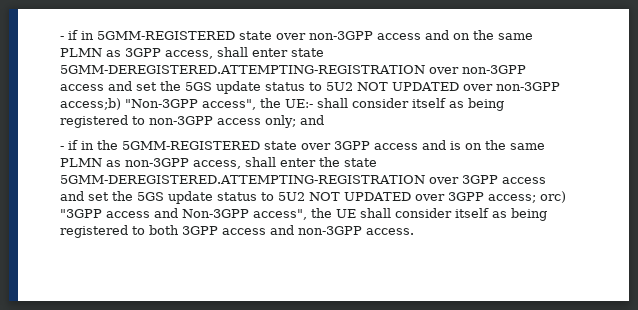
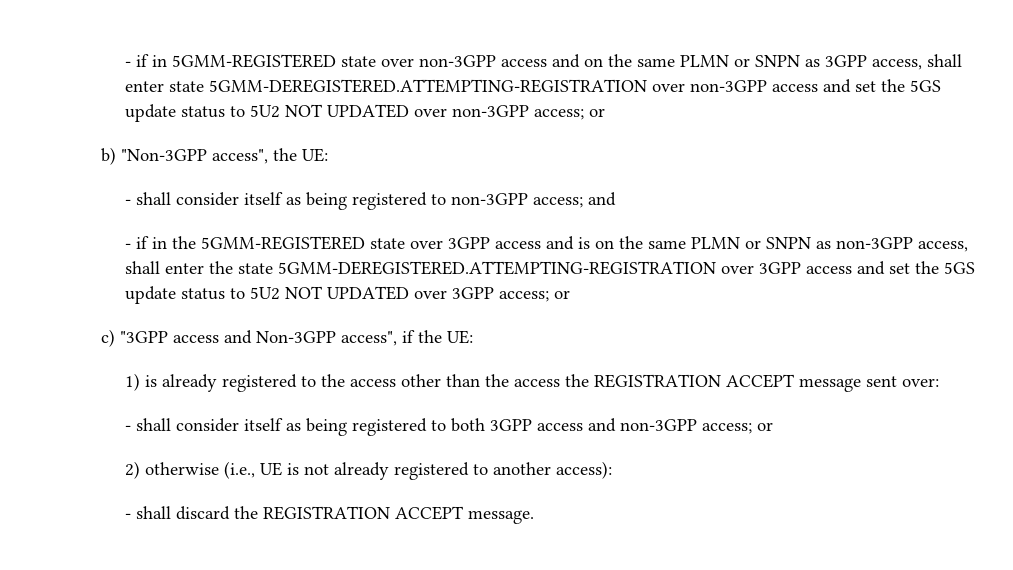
(102, 52) none -> [734,55,801,67] or SNPN
[59,98,121,110] access;b) -> [534,108,606,120] [100,147,116,165] access; or // b)
[284,99,313,108] UE:- -> [301,148,328,162] [125,199,132,205] UE: // -
[216,115,296,128] access only; -> [533,197,584,208] access;
(102, 162) none -> [745,237,812,249] or SNPN
[539,191,566,203] orc) -> [554,290,571,299] [100,329,115,347] or // c)
[310,208,356,218] the UE -> [401,330,473,344] [125,373,940,392] [125,425,132,431] if the UE: // 1) is already registered to the access other than the access the REGISTRATION ACCEPT message sent over: // -
[365,228,414,235] access. -> [702,422,774,434] [125,461,613,480] [125,506,535,524] access; or // 2) otherwise (i.e., UE is not already registered to another access): // - shall discard the REGISTRATION ACCEPT message.

